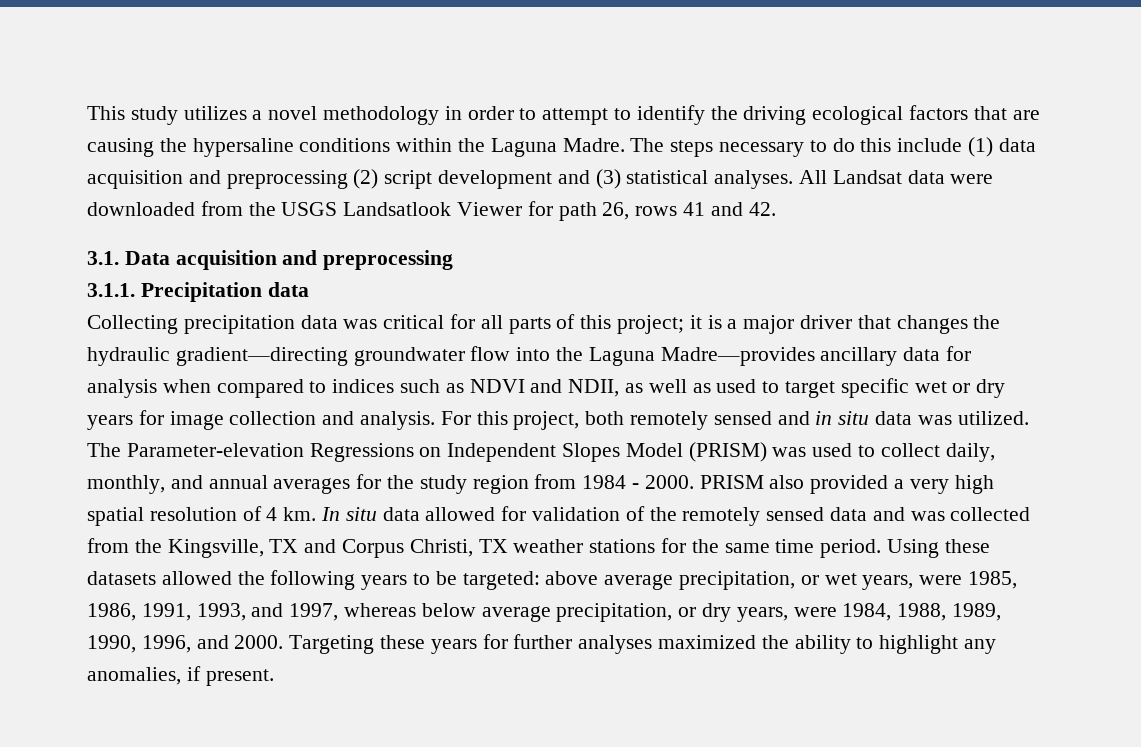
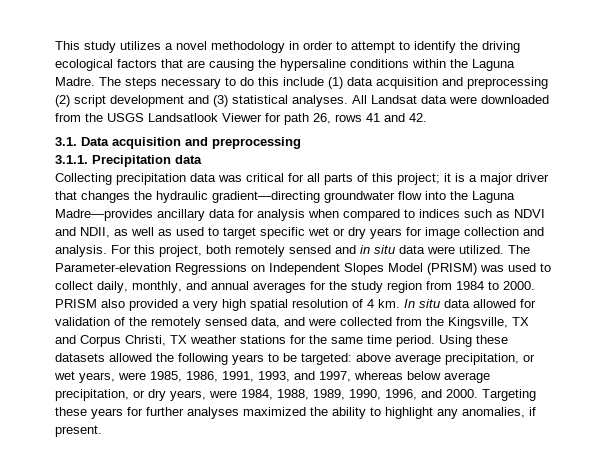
[917,415,952,425] was -> [427,246,455,254] were
[632,483,640,489] - -> [488,281,499,290] to
[830,507,945,521] data and was -> [251,317,336,328] data, and were

